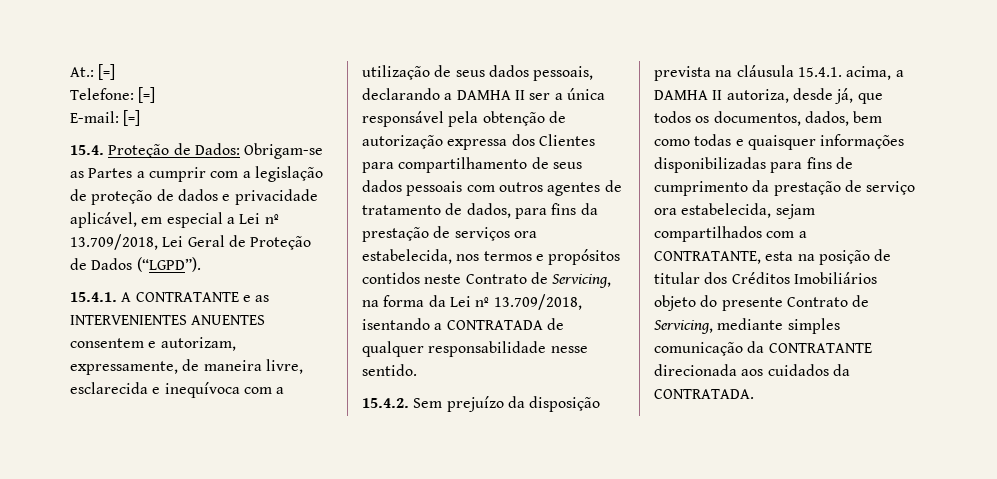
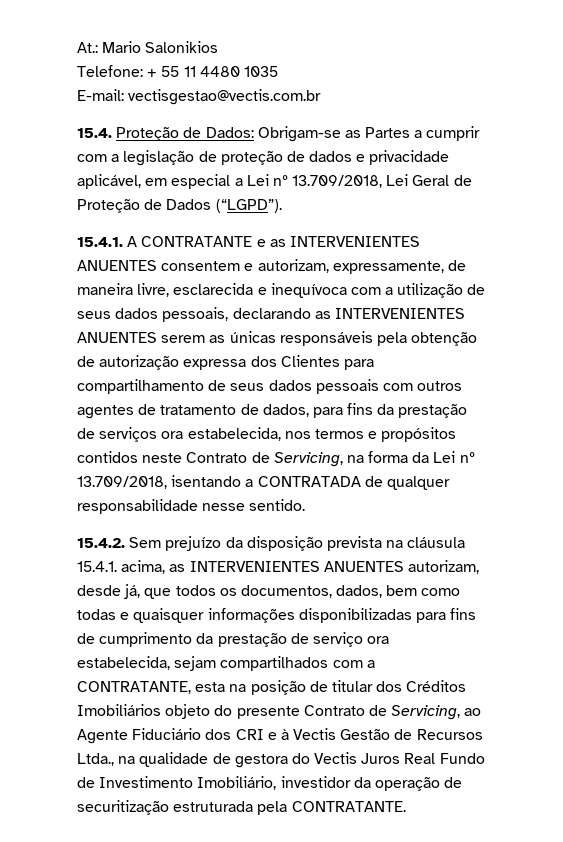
[98,64,116,80] [=] -> [102,41,219,53] Mario Salonikios
[138,87,156,103] [=] -> [147,66,278,77] + 55 11 4480 1035
[123,110,141,126] [=] -> [128,89,322,105] vectisgestao@vectis.com.br
[444,88,605,100] [362,111,444,127] a DAMHA II ser a única responsável -> [314,308,465,319] [77,331,373,346] as INTERVENIENTES ANUENTES serem as únicas responsáveis
[895,70,904,77] [654,89,789,103] a DAMHA II autoriza, -> [169,560,479,574] as INTERVENIENTES ANUENTES autorizam,
[717,318,840,334] [654,341,872,356] [654,364,850,376] [654,389,754,399] mediante simples comunicação da CONTRATANTE direcionada aos cuidados da CONTRATADA. -> [464,708,482,716] [77,728,483,744] [77,752,485,768] [77,776,463,791] [77,800,406,815] ao Agente Fiduciário dos CRI e à Vectis Gestão de Recursos Ltda., na qualidade de gestora do Vectis Juros Real Fundo de Investimento Imobiliário, investidor da operação de securitização estruturada pela CONTRATANTE.

